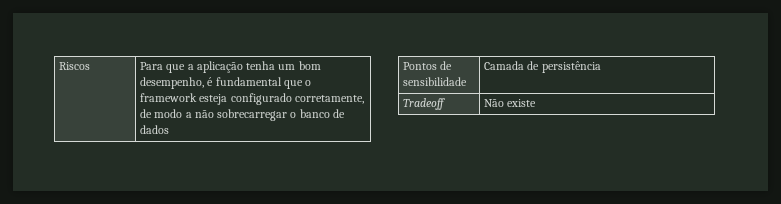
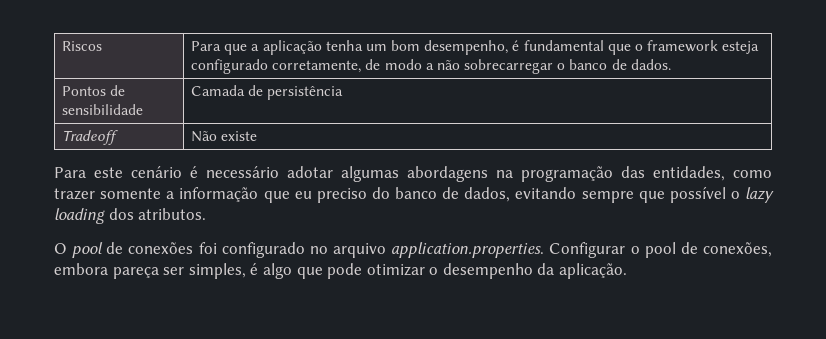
[140,125,170,134] dados -> [630,59,671,70] dados.
(537, 103) none -> [54,166,772,182] [54,186,774,203] [54,208,207,224] [54,242,772,258] [54,263,628,279] // Para este cenário é necessário adotar algumas abordagens na programação das entidades, como trazer somente a informação que eu preciso do banco de dados, evitando sempre que possível o lazy loading dos atributos. // O pool de conexões foi configurado no arquivo application.properties. Configurar o pool de conexões, embora pareça ser simples, é algo que pode otimizar o desempenho da aplicação.

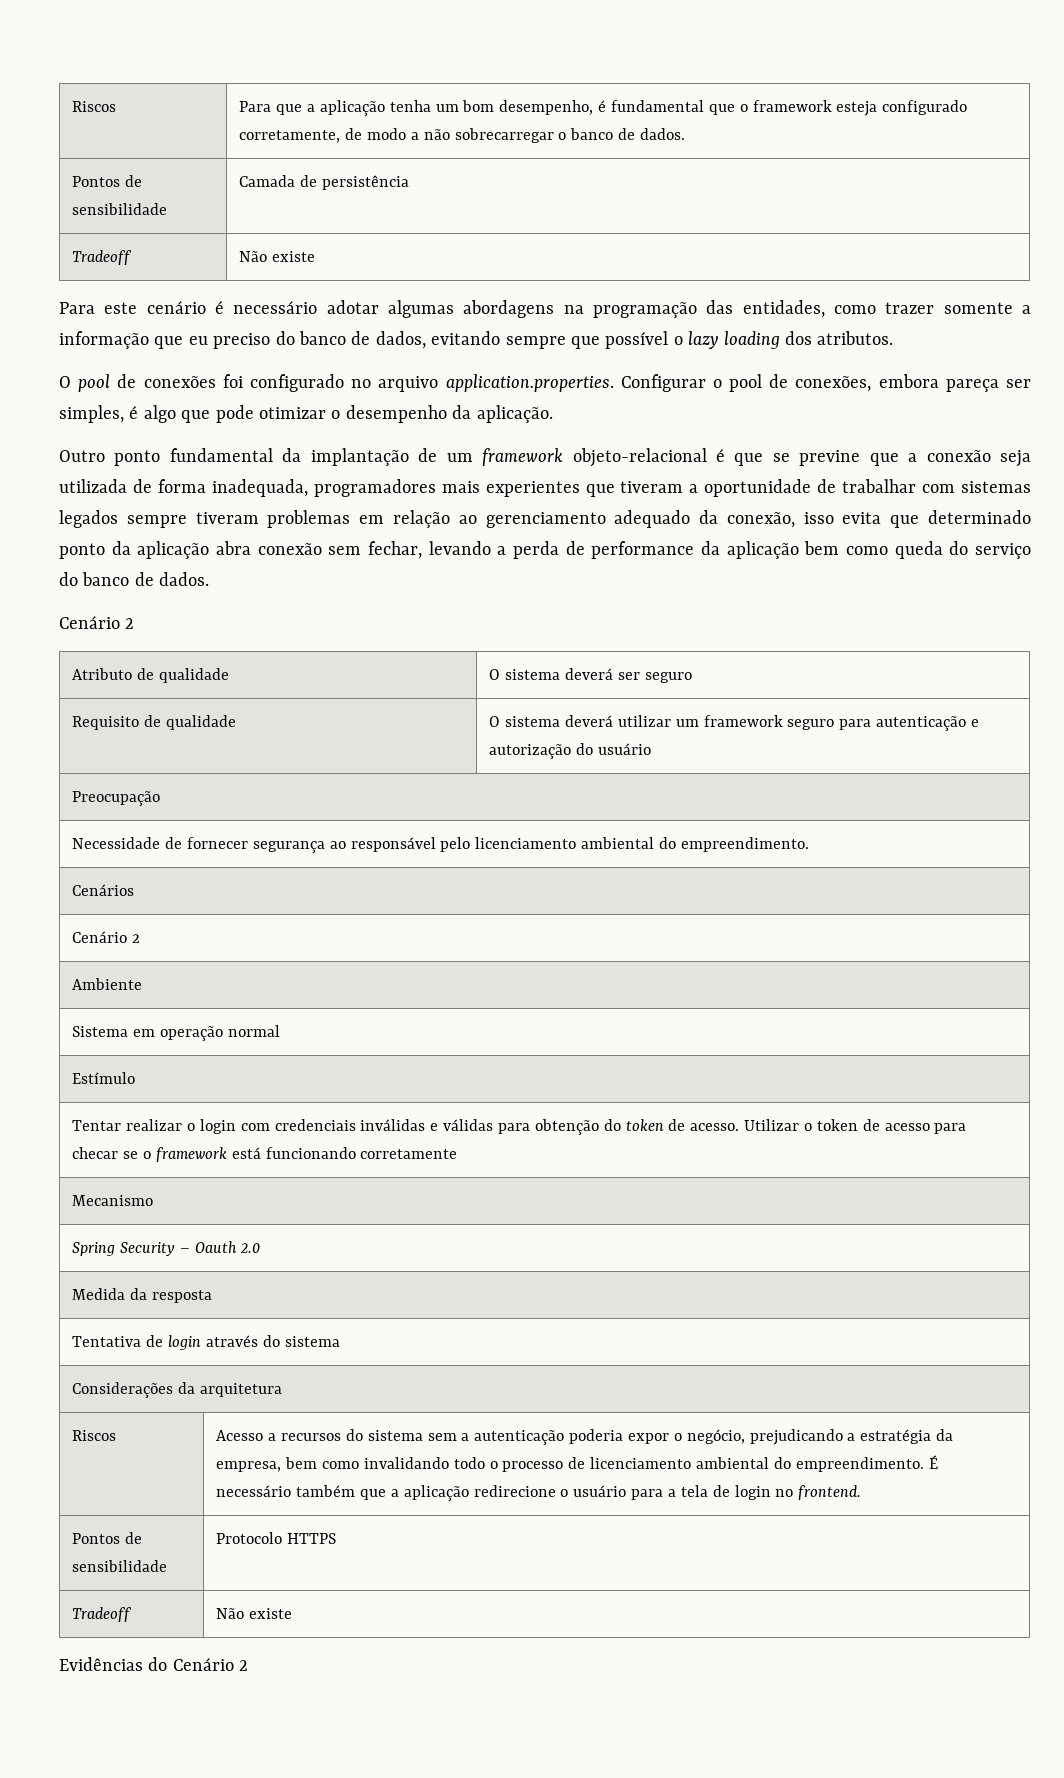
(628, 271) none -> [59,448,1031,467] [59,479,1031,497] [59,510,1032,528] [59,541,1031,559] [59,572,210,586] [59,616,135,629] [72,668,229,683] [489,668,692,683] [72,715,236,730] [489,715,980,731] [489,743,651,759] [72,791,161,806] [72,837,809,853] [72,884,135,896] [72,931,141,943] [72,978,143,990] [72,1025,280,1041] [72,1072,136,1084] [72,1119,967,1135] [72,1147,458,1162] [72,1195,154,1206] [72,1241,260,1256] [72,1288,212,1303] [72,1335,340,1350] [72,1382,282,1398] [72,1430,117,1441] [216,1429,954,1445] [216,1455,938,1472] [216,1485,862,1501] [72,1532,143,1544] [72,1560,168,1572] [216,1532,337,1544] [72,1607,132,1622] [216,1608,293,1619] [59,1657,249,1671] // Outro ponto fundamental da implantação de um framework objeto-relacional é que se previne que a conexão seja utilizada de forma inadequada, programadores mais experientes que tiveram a oportunidade de trabalhar com sistemas legados sempre tiveram problemas em relação ao gerenciamento adequado da conexão, isso evita que determinado ponto da aplicação abra conexão sem fechar, levando a perda de performance da aplicação bem como queda do serviço do banco de dados. // Cenário 2 // Atributo de qualidade | O sistema deverá ser seguro // Requisito de qualidade | O sistema deverá utilizar um framework seguro para autenticação e autorização do usuário // Preocupação // Necessidade de fornecer segurança ao responsável pelo licenciamento ambiental do empreendimento. // Cenários // Cenário 2 // Ambiente // Sistema em operação normal // Estímulo // Tentar realizar o login com credenciais inválidas e válidas para obtenção do token de acesso. Utilizar o token de acesso para checar se o framework está funcionando corretamente // Mecanismo // Spring Security – Oauth 2.0 // Medida da resposta // Tentativa de login através do sistema // Considerações da arquitetura // Riscos | Acesso a recursos do sistema sem a autenticação poderia expor o negócio, prejudicando a estratégia da empresa, bem como invalidando todo o processo de licenciamento ambiental do empreendimento. É necessário também que a aplicação redirecione o usuário para a tela de login no frontend. // Pontos de sensibilidade | Protocolo HTTPS // Tradeoff | Não existe // Evidências do Cenário 2

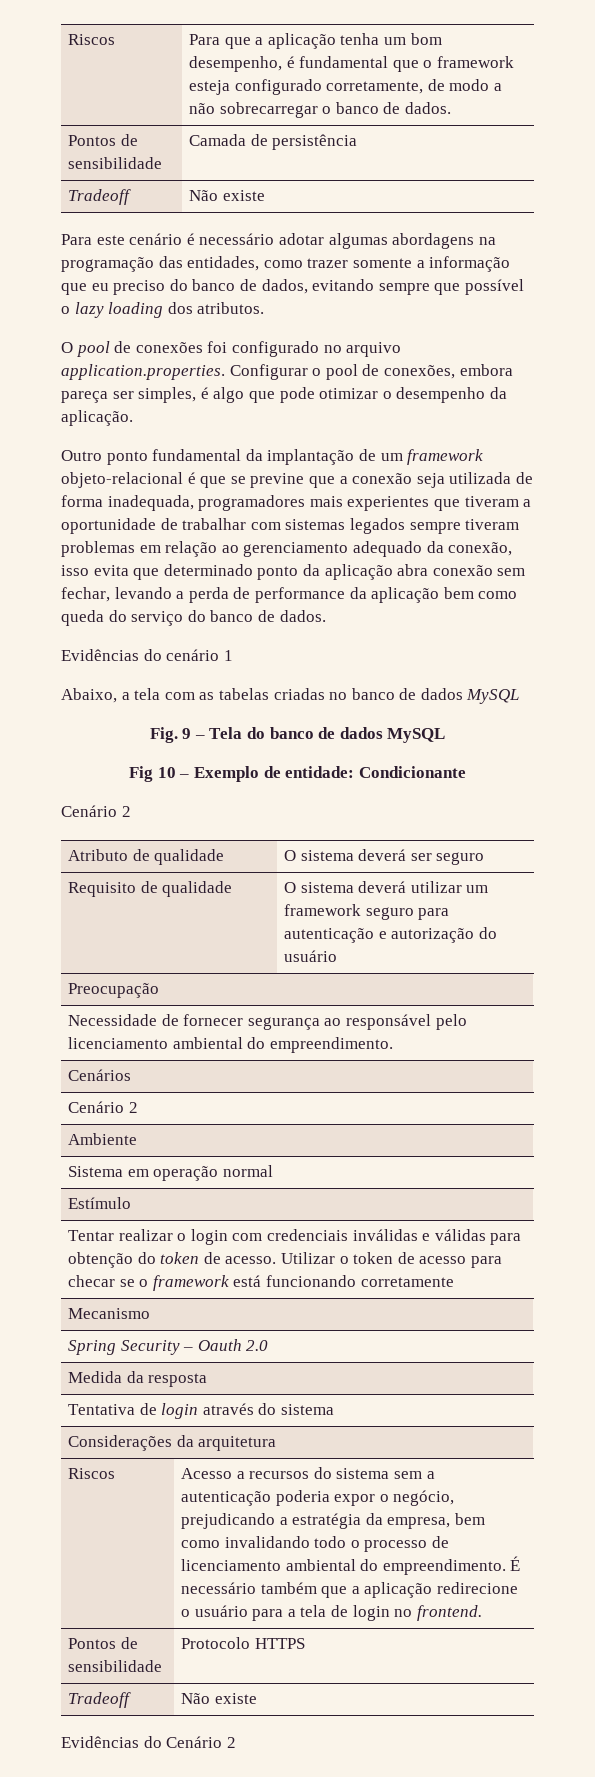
(210, 579) none -> [61,649,233,661] [61,688,520,704] [149,727,446,743] [129,766,466,782] // Evidências do cenário 1 // Abaixo, a tela com as tabelas criadas no banco de dados MySQL // Fig. 9 – Tela do banco de dados MySQL // Fig 10 – Exemplo de entidade: Condicionante

